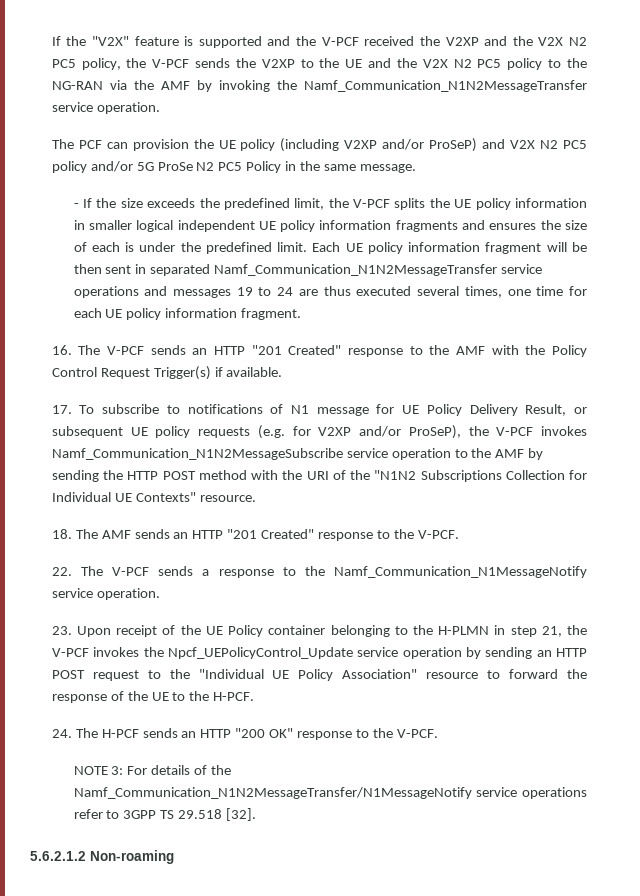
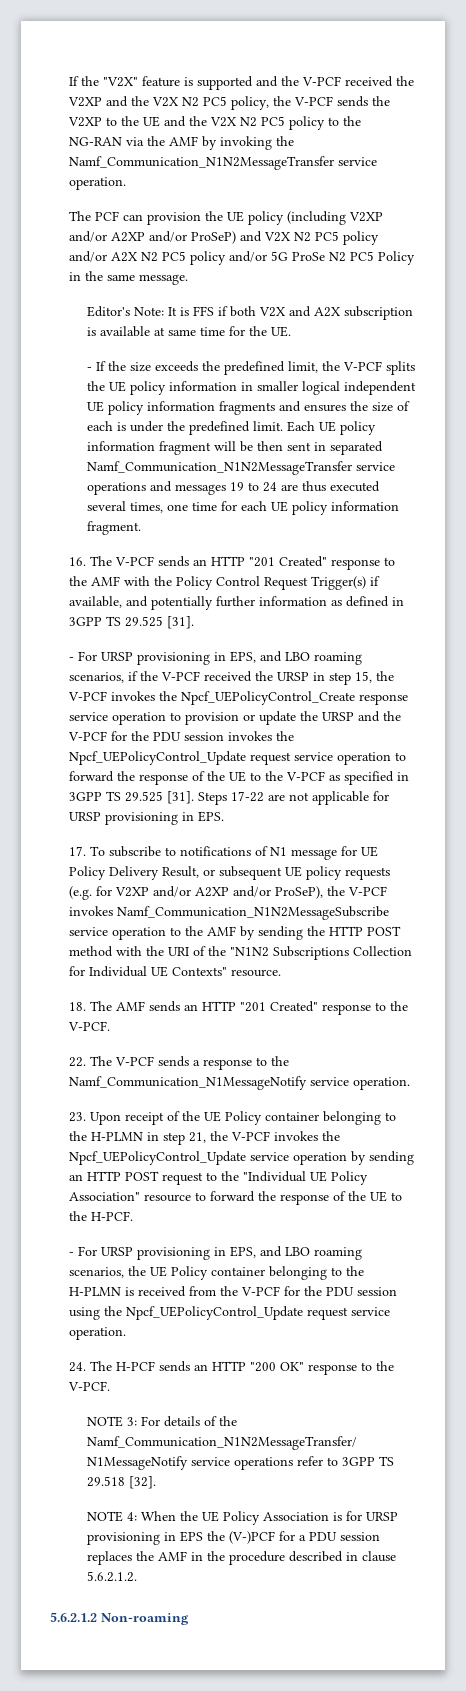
(425, 144) none -> [110,231,187,242] A2XP and/or
(133, 166) none -> [110,251,267,265] A2X N2 PC5 policy and/or
(416, 168) none -> [87,306,414,320] [87,326,292,337] // Editor's Note: It is FFS if both V2X and A2X subscription is available at same time for the UE.
[226,367,283,377] available. -> [68,596,404,610] [68,616,194,629] [68,651,362,665] [68,671,394,685] [67,691,408,705] [68,711,401,725] [67,731,294,741] [68,751,406,765] [68,771,409,785] [68,791,389,805] [68,811,224,825] available, and potentially further information as defined in 3GPP TS 29.525 [31]. // - For URSP provisioning in EPS, and LBO roaming scenarios, if the V-PCF received the URSP in step 15, the V-PCF invokes the Npcf_UEPolicyControl_Create response service operation to provision or update the URSP and the V-PCF for the PDU session invokes the Npcf_UEPolicyControl_Update request service operation to forward the response of the UE to the V-PCF as specified in 3GPP TS 29.525 [31]. Steps 17-22 are not applicable for URSP provisioning in EPS.
(402, 431) none -> [194,886,271,897] A2XP and/or
(255, 696) none -> [68,1246,362,1260] [68,1266,364,1280] [68,1286,397,1297] [68,1306,390,1320] [68,1327,126,1340] // - For URSP provisioning in EPS, and LBO roaming scenarios, the UE Policy container belonging to the H-PLMN is received from the V-PCF for the PDU session using the Npcf_UEPolicyControl_Update request service operation.
(257, 814) none -> [87,1511,399,1525] [87,1531,381,1545] [87,1551,397,1565] [87,1571,138,1582] // NOTE 4: When the UE Policy Association is for URSP provisioning in EPS the (V-)PCF for a PDU session replaces the AMF in the procedure described in clause 5.6.2.1.2.

